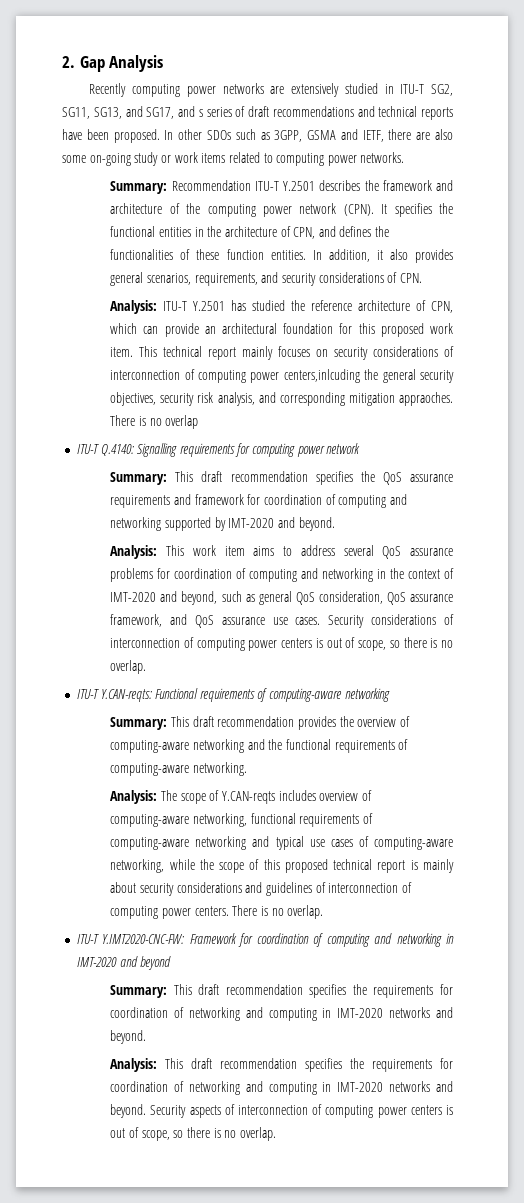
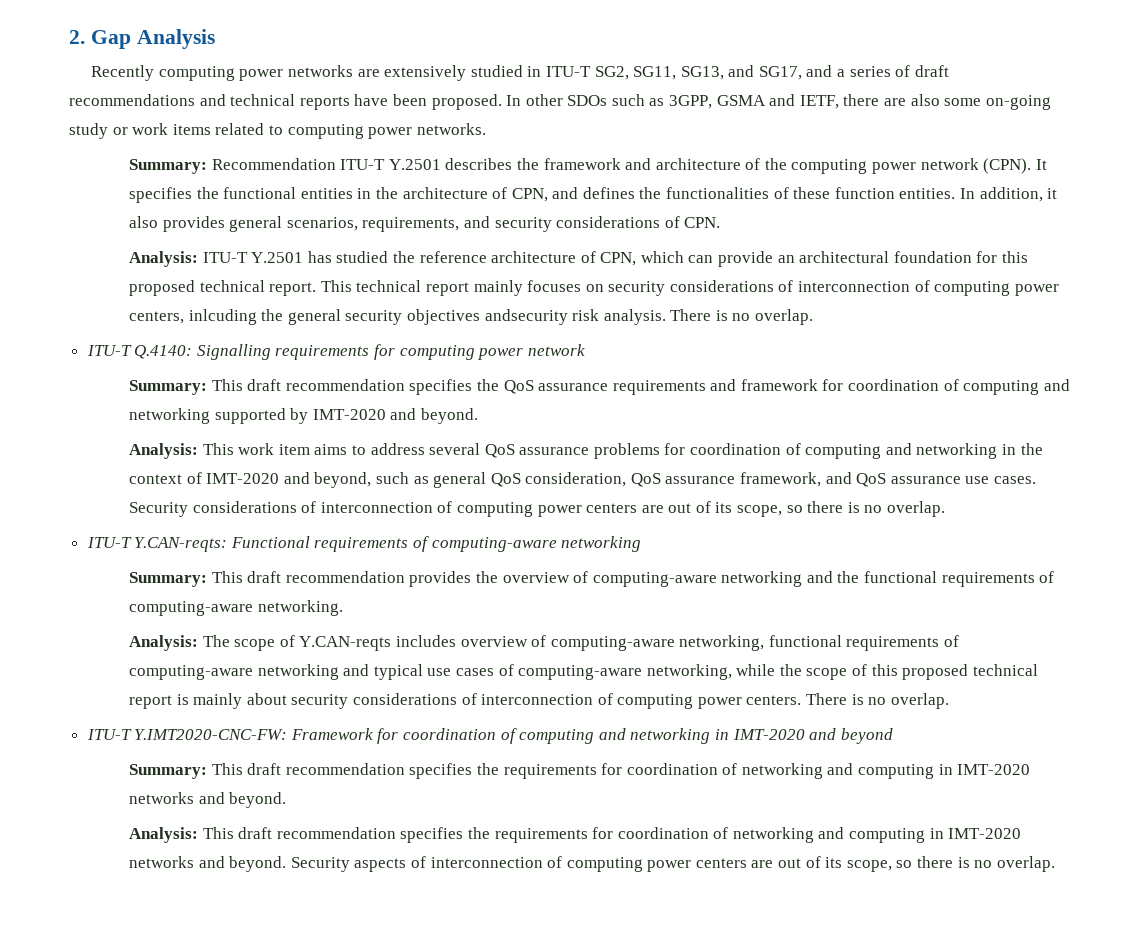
[198,109,203,117] s -> [837,69,846,77] a
[429,323,453,334] [110,347,134,357] work item. -> [199,280,317,296] technical report.
[283,369,360,383] centers,inlcuding -> [128,309,257,325] centers, inlcuding
[110,392,453,406] [110,415,199,429] objectives, security risk analysis, and corresponding mitigation appraoches. There is no overlap -> [406,309,814,325] objectives andsecurity risk analysis. There is no overlap.
[315,637,356,648] is out of -> [641,501,733,513] are out of its
[245,882,312,896] and guidelines -> (457, 699) none
[445,1105,453,1115] [110,1127,139,1138] is out of -> [751,856,843,868] are out of its

